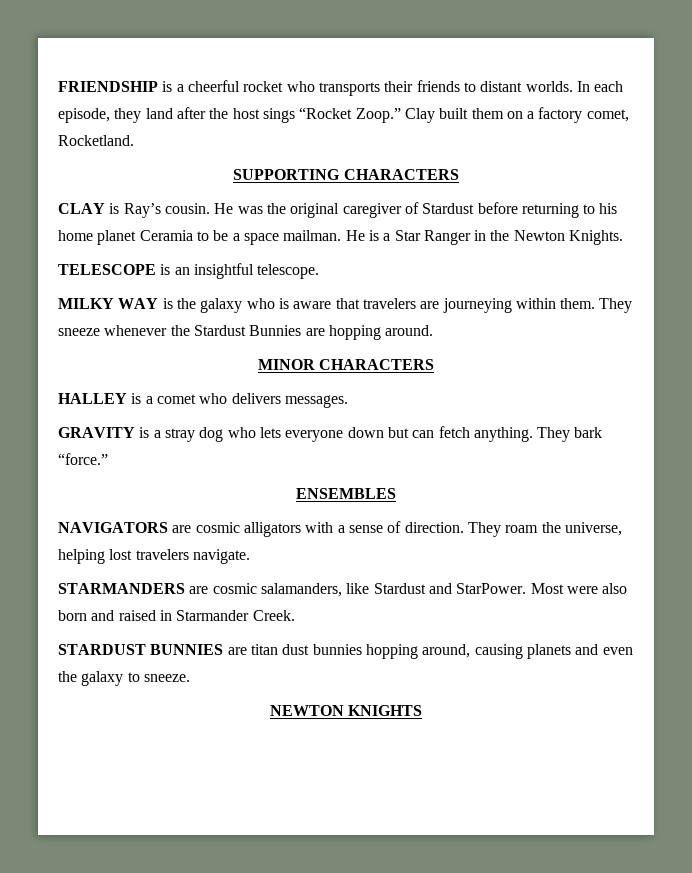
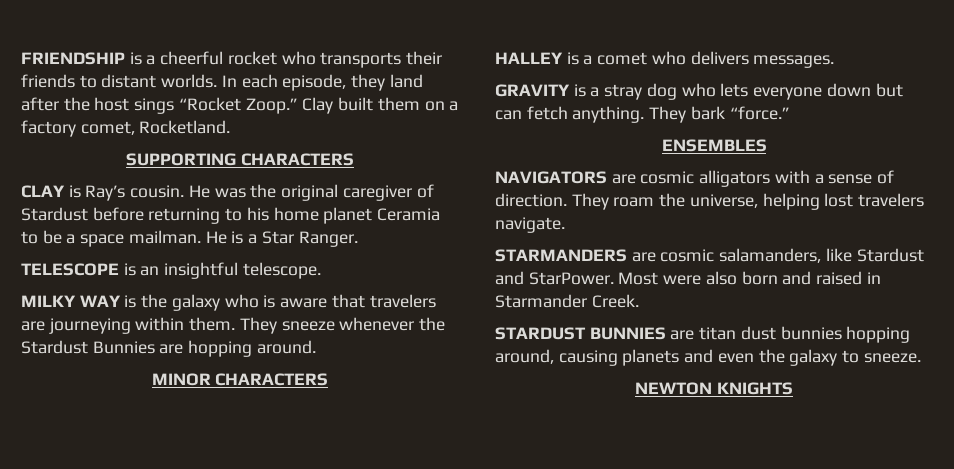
[423,230,624,245] Ranger in the Newton Knights. -> [298,231,358,247] Ranger.

